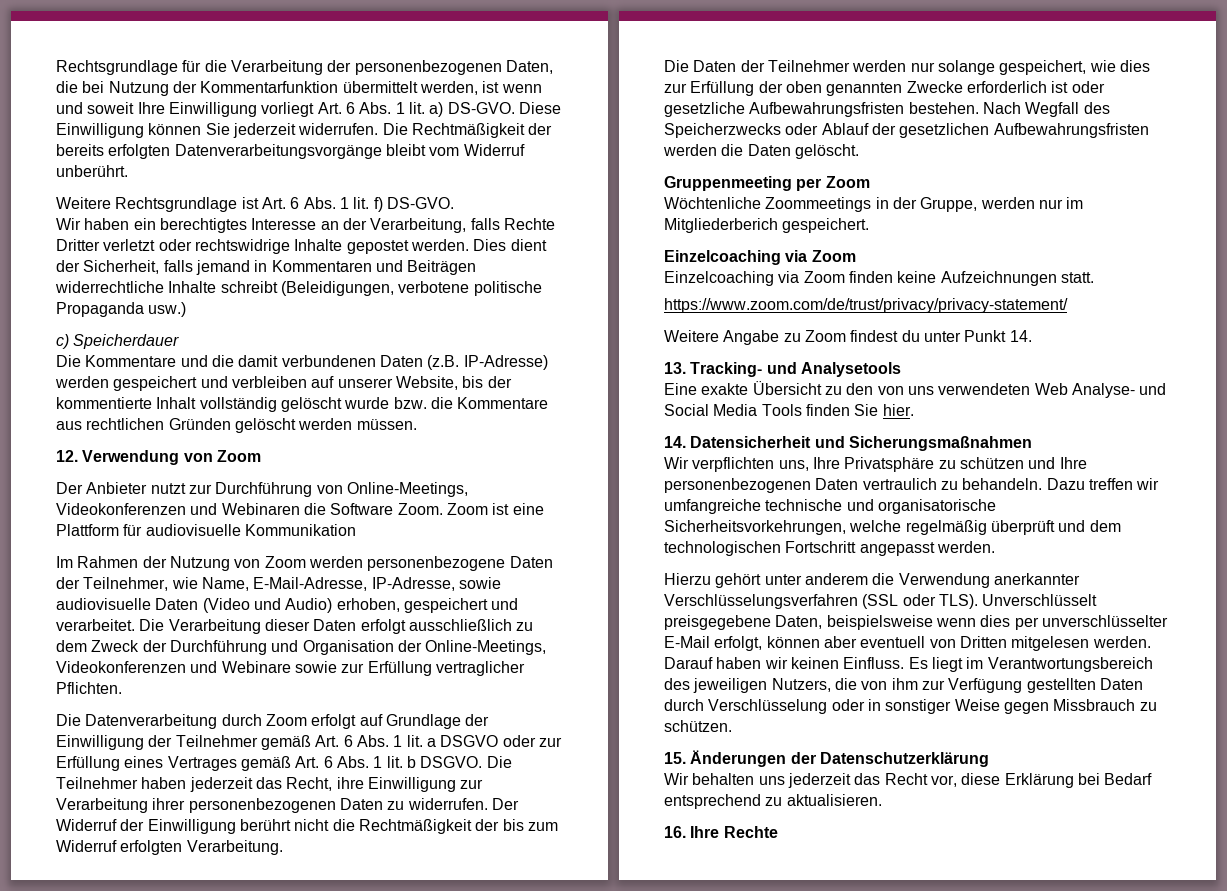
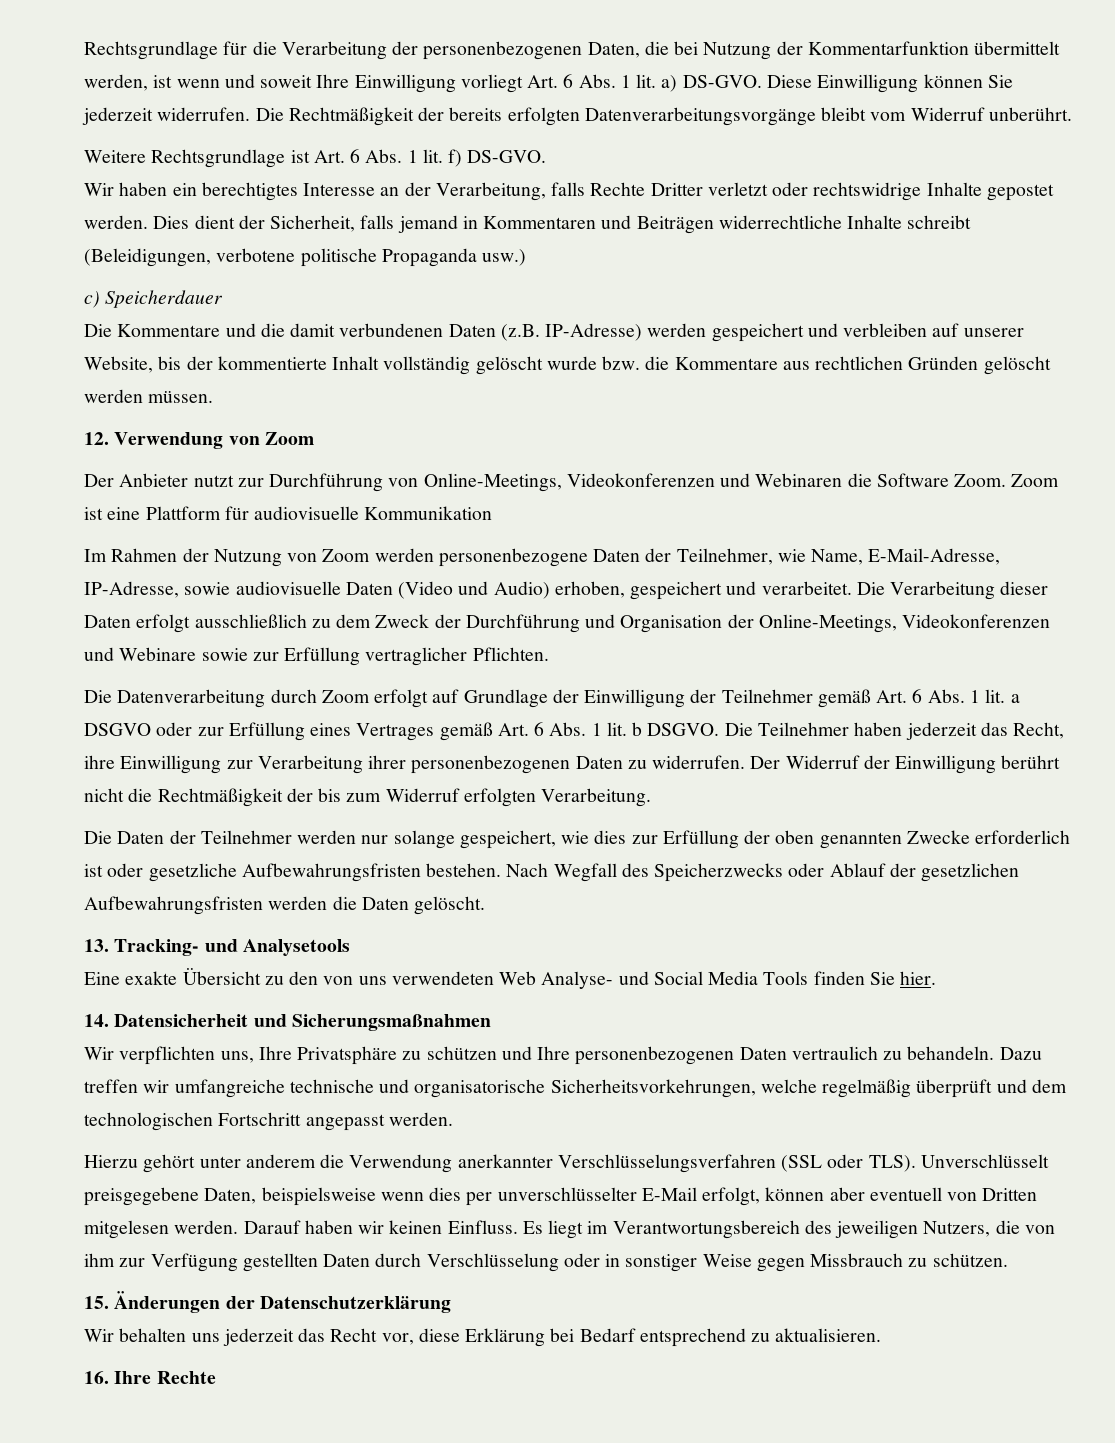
[664,176,870,191] [664,197,1084,212] [664,218,870,233] [664,250,856,265] [664,271,1094,286] [664,298,1068,313] [664,330,1032,345] // Gruppenmeeting per Zoom // Wöchtenliche Zoommeetings in der Gruppe, werden nur im Mitgliederberich gespeichert. // Einzelcoaching via Zoom // Einzelcoaching via Zoom finden keine Aufzeichnungen statt. // https://www.zoom.com/de/trust/privacy/privacy-statement/ // Weitere Angabe zu Zoom findest du unter Punkt 14. -> (486, 905) none

